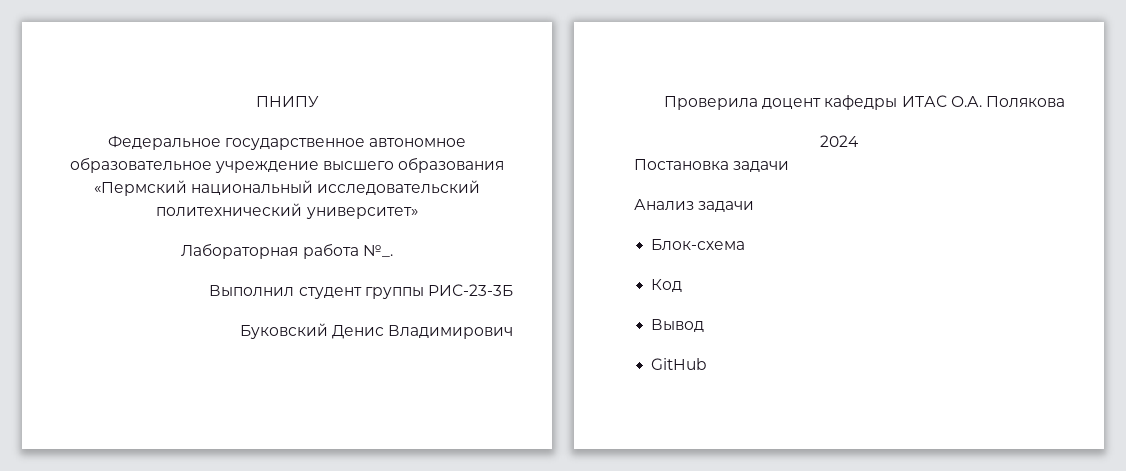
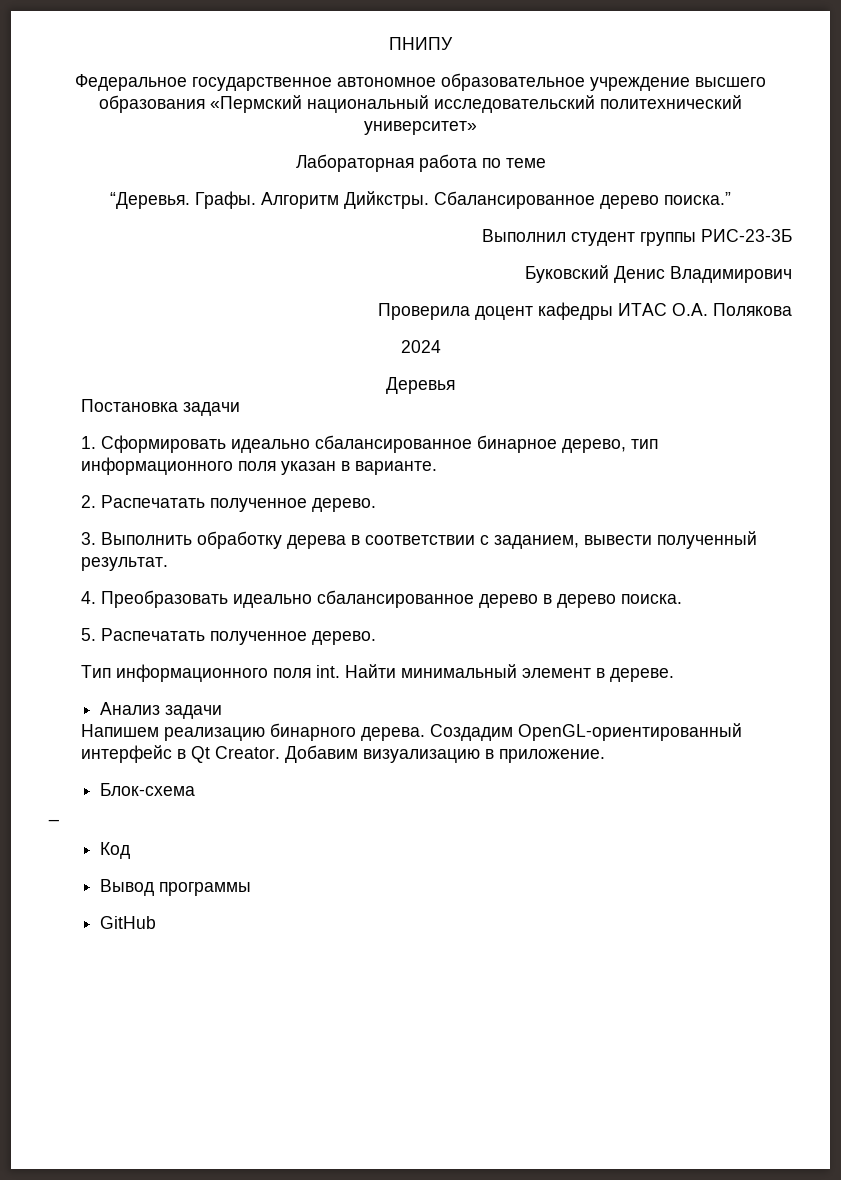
[362,245,393,257] №_. -> [481,158,546,168] [110,191,731,209] по теме // “Деревья. Графы. Алгоритм Дийкстры. Сбалансированное дерево поиска.”
(859, 141) none -> [386,377,455,394] // Деревья
[633,199,755,212] Анализ задачи -> [80,435,658,453] [80,457,437,475] [80,495,376,512] [80,531,757,549] [80,557,168,571] [80,590,682,608] [80,628,376,645] [80,664,674,682] [100,702,223,719] [80,723,742,741] [80,745,605,763] 1. Сформировать идеально сбалансированное бинарное дерево, тип информационного поля указан в варианте. // 2. Распечатать полученное дерево. // 3. Выполнить обработку дерева в соответствии с заданием, вывести полученный результат. // 4. Преобразовать идеально сбалансированное дерево в дерево поиска. // 5. Распечатать полученное дерево. // Тип информационного поля int. Найти минимальный элемент в дереве. // Анализ задачи // Напишем реализацию бинарного дерева. Создадим OpenGL-ориентированный интерфейс в Qt Creator. Добавим визуализацию в приложение.
(745, 244) none -> [48,818,59,822] // _
(704, 325) none -> [159,882,252,896] программы

